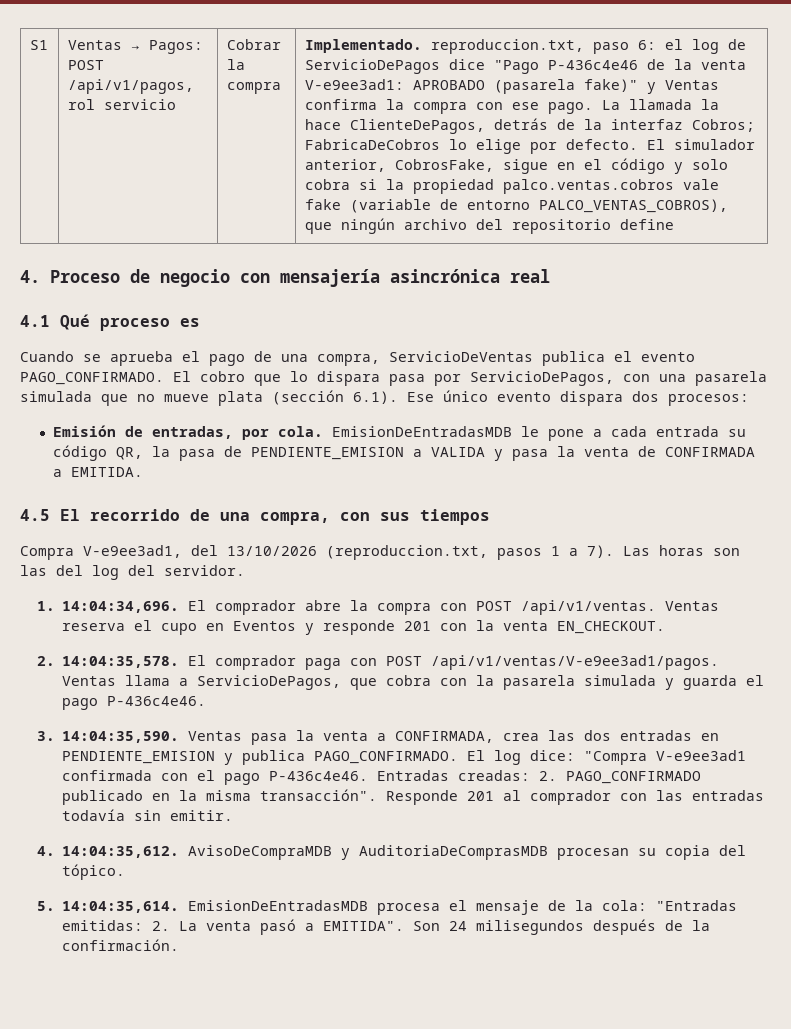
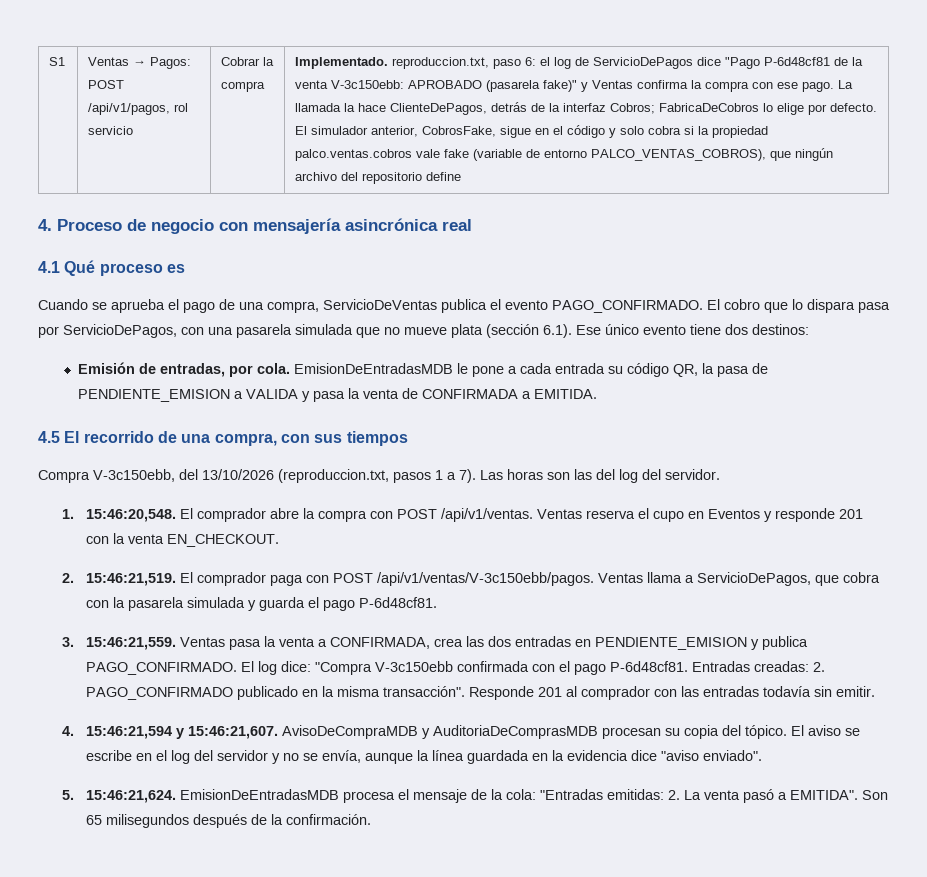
[547,60,638,70] P-436c4e46 -> [764,57,831,66] P-6d48cf81
[304,79,404,90] V-e9ee3ad1: -> [331,80,405,89] V-3c150ebb:
[560,391,749,406] dispara dos procesos: -> [690,324,809,335] tiene dos destinos:
[83,545,182,558] V-e9ee3ad1, -> [93,469,175,482] V-3c150ebb,
[61,601,179,613] 14:04:34,696. -> [85,509,176,522] 15:46:20,548.
[61,656,179,668] 14:04:35,578. -> [85,573,176,586] 15:46:21,519.
[430,655,719,670] /api/v1/ventas/V-e9ee3ad1/pagos. -> [376,572,594,586] /api/v1/ventas/V-3c150ebb/pagos.
[106,696,206,706] P-436c4e46. -> [358,597,437,608] P-6d48cf81.
[61,731,179,743] 14:04:35,590. -> [85,637,176,650] 15:46:21,559.
[655,750,746,761] V-e9ee3ad1 -> [374,661,453,672] V-3c150ebb
[268,771,368,781] P-436c4e46. -> [609,661,688,672] P-6d48cf81.
[61,846,179,858] 14:04:35,612. -> [85,726,278,739] 15:46:21,594 y 15:46:21,607.
(125, 872) none -> [790,725,860,736] [85,750,762,764] El aviso se escribe en el log del servidor y no se envía, aunque la línea guardada en la evidencia dice "aviso enviado".
[61,901,179,913] 14:04:35,614. -> [85,790,176,803] 15:46:21,624.
[448,921,467,931] 24 -> [85,815,102,825] 65

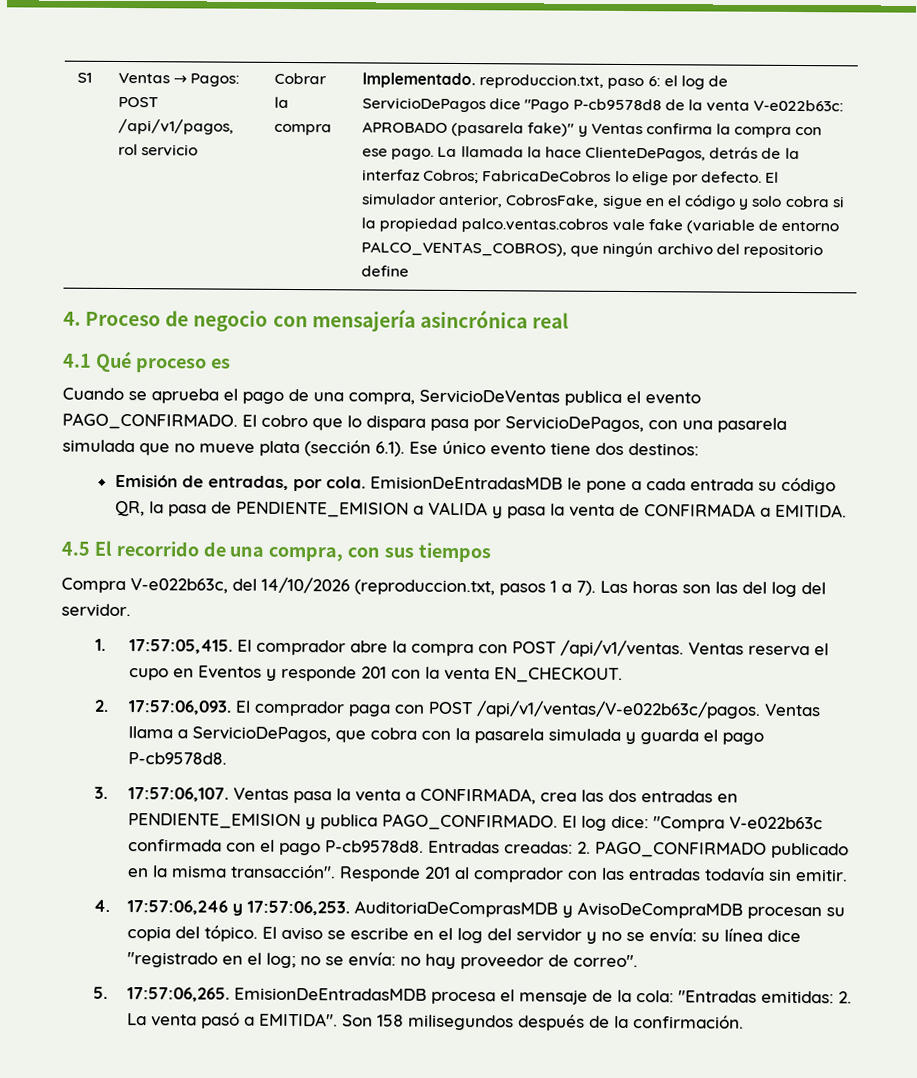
[764,57,831,66] P-6d48cf81 -> [572,98,662,111] P-cb9578d8
[331,80,405,89] V-3c150ebb: -> [753,99,845,112] V-e022b63c:
[93,469,274,482] V-3c150ebb, del 13/10/2026 -> [130,576,350,594] V-e022b63c, del 14/10/2026
[85,509,176,522] 15:46:20,548. -> [128,639,233,654] 17:57:05,415.
[85,573,176,586] 15:46:21,519. -> [127,700,232,715] 17:57:06,093.
[376,572,594,586] /api/v1/ventas/V-3c150ebb/pagos. -> [475,700,761,719] /api/v1/ventas/V-e022b63c/pagos.
[358,597,437,608] P-6d48cf81. -> [127,752,227,765] P-cb9578d8.
[85,637,176,650] 15:46:21,559. -> [127,787,229,802] 17:57:06,107.
[374,661,453,672] V-3c150ebb -> [728,816,823,830] V-e022b63c
[609,661,688,672] P-6d48cf81. -> [324,840,424,853] P-cb9578d8.
[85,725,598,739] 15:46:21,594 y 15:46:21,607. AvisoDeCompraMDB y AuditoriaDeComprasMDB -> [126,900,743,919] 17:57:06,246 y 17:57:06,253. AuditoriaDeComprasMDB y AvisoDeCompraMDB
[321,750,762,764] envía, aunque la línea guardada en la evidencia dice "aviso enviado". -> [648,928,801,943] [126,952,638,970] envía: su línea dice "registrado en el log; no se envía: no hay proveedor de correo".
[85,790,176,803] 15:46:21,624. -> [126,987,230,1002] 17:57:06,265.
[85,815,102,825] 65 -> [376,1014,404,1027] 158

